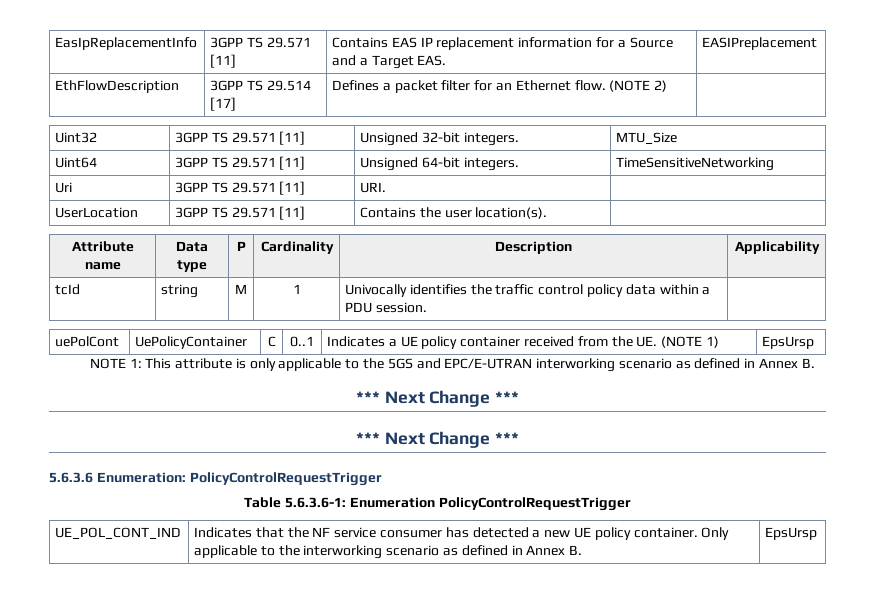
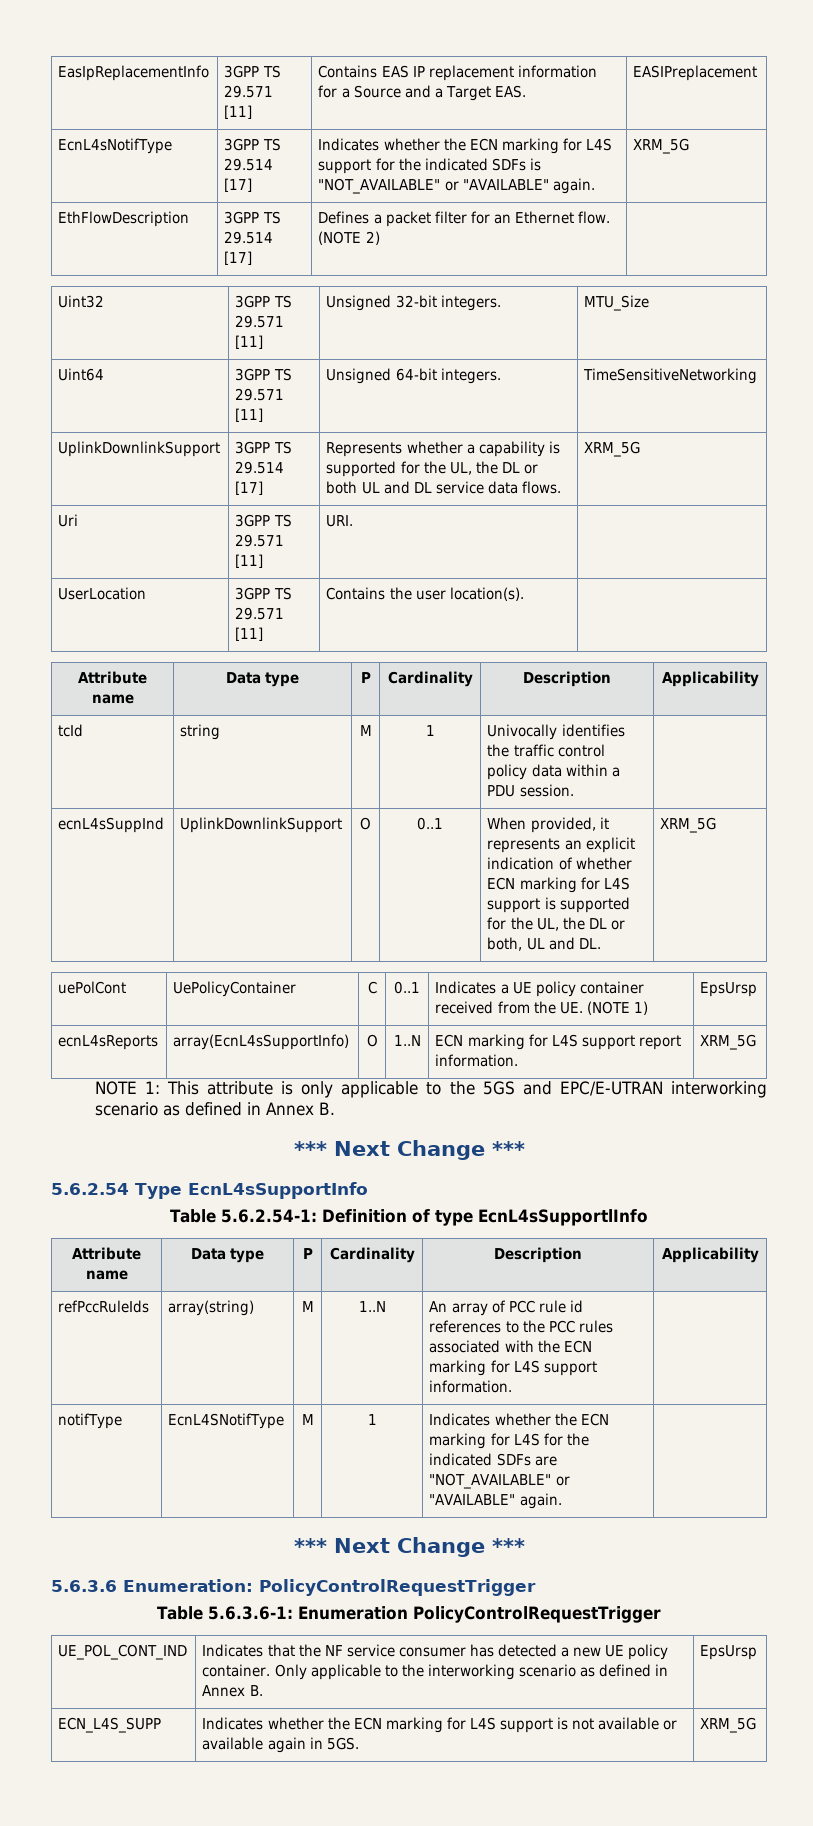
(818, 43) none -> [58,138,173,154] [224,138,281,151] [224,158,274,171] [224,178,253,192] [318,138,612,154] [318,158,541,174] [318,178,595,194] [633,138,690,154] // EcnL4sNotifType | 3GPP TS 29.514 [17] | Indicates whether the ECN marking for L4S support for the indicated SDFs is "NOT_AVAILABLE" or "AVAILABLE" again. | XRM_5G
(775, 164) none -> [58,441,221,457] [235,441,292,454] [235,461,285,474] [235,481,264,495] [326,441,560,457] [326,461,538,477] [326,481,561,494] [584,441,641,457] // UplinkDownlinkSupport | 3GPP TS 29.514 [17] | Represents whether a capability is supported for the UL, the DL or both UL and DL service data flows. | XRM_5G
(427, 307) none -> [58,817,165,833] [180,817,343,833] [360,817,371,830] [417,817,443,830] [487,817,609,833] [487,837,635,853] [487,857,632,870] [487,877,630,893] [487,897,630,913] [487,917,625,931] [487,937,601,951] [660,817,717,833] // ecnL4sSuppInd | UplinkDownlinkSupport | O | 0..1 | When provided, it represents an explicit indication of whether ECN marking for L4S support is supported for the UL, the DL or both, UL and DL. | XRM_5G
(815, 342) none -> [58,1035,159,1050] [173,1034,350,1050] [366,1034,378,1047] [393,1035,421,1046] [435,1034,681,1050] [435,1054,519,1067] [700,1034,757,1050] // ecnL4sReports | array(EcnL4sSupportInfo) | O | 1..N | ECN marking for L4S support report information. | XRM_5G
(520, 397) none -> [51,1182,368,1199] [170,1209,648,1226] [72,1247,141,1260] [85,1270,128,1280] [190,1248,265,1263] [302,1248,313,1259] [329,1247,415,1263] [494,1247,582,1263] [661,1247,759,1263] [58,1300,150,1313] [168,1300,255,1316] [301,1301,314,1312] [358,1301,386,1312] [429,1300,583,1316] [429,1320,613,1333] [429,1340,592,1353] [429,1360,597,1376] [429,1380,513,1393] [58,1413,123,1429] [168,1413,285,1429] [301,1414,314,1425] [367,1414,377,1425] [429,1413,609,1426] [429,1433,589,1449] [429,1453,557,1466] [429,1473,570,1489] [429,1493,562,1509] // 5.6.2.54 Type EcnL4sSupportInfo // Table 5.6.2.54-1: Definition of type EcnL4sSupportlInfo // Attribute name | Data type | P | Cardinality | Description | Applicability // refPccRuleIds | array(string) | M | 1..N | An array of PCC rule id references to the PCC rules associated with the ECN marking for L4S support information. | // notifType | EcnL4SNotifType | M | 1 | Indicates whether the ECN marking for L4S for the indicated SDFs are "NOT_AVAILABLE" or "AVAILABLE" again. |
(818, 533) none -> [58,1717,162,1733] [202,1717,678,1733] [202,1737,359,1753] [700,1717,757,1733] // ECN_L4S_SUPP | Indicates whether the ECN marking for L4S support is not available or available again in 5GS. | XRM_5G

